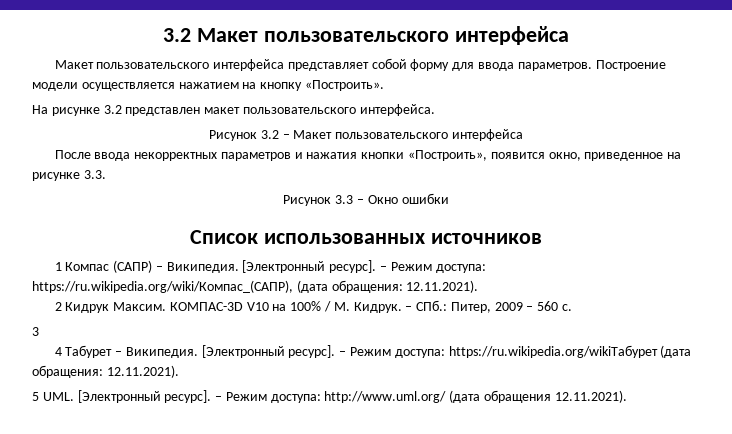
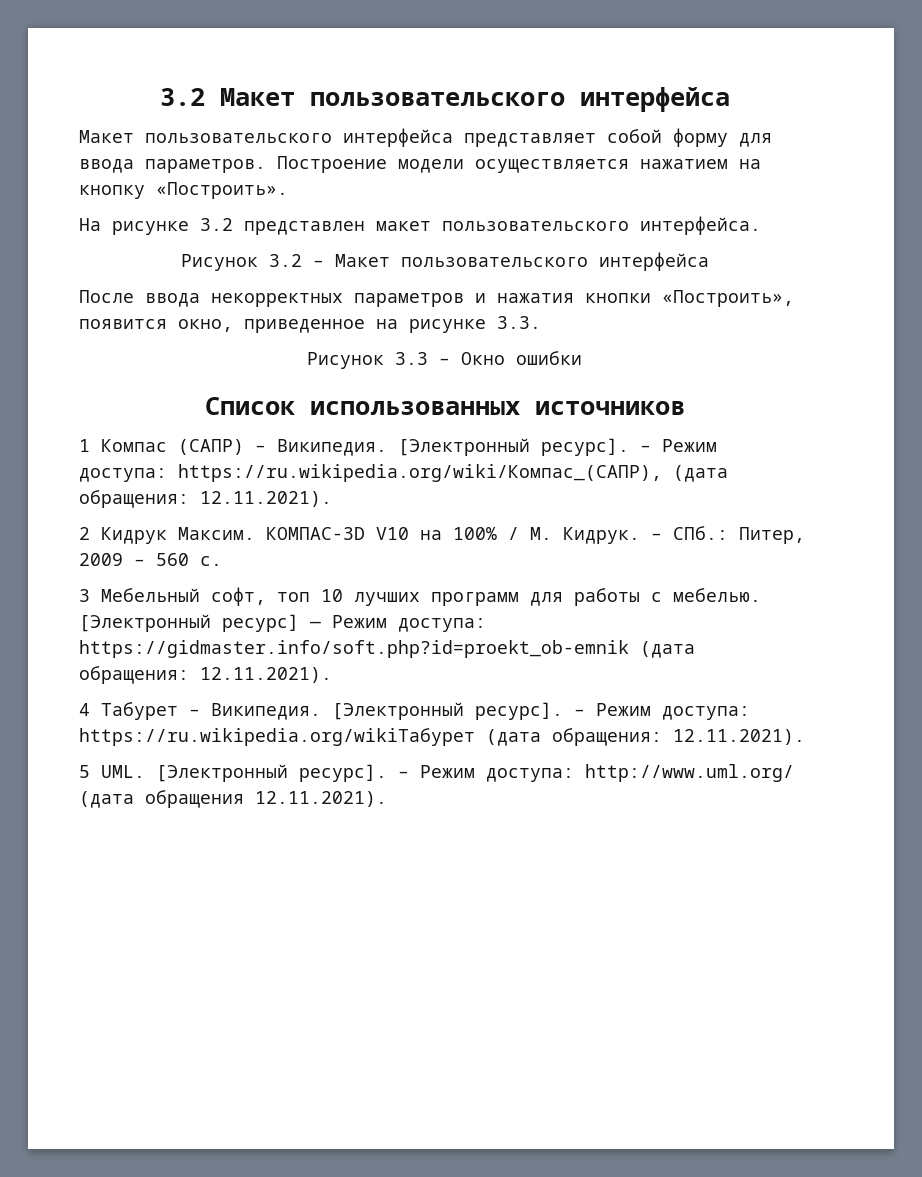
(39, 331) none -> [101,587,761,606] [79,614,486,632] [79,640,695,658] [79,666,332,684] Мебельный софт, топ 10 лучших программ для работы с мебелью. [Электронный ресурс] — Режим доступа: https://gidmaster.info/soft.php?id=proekt_ob-emnik (дата обращения: 12.11.2021).

